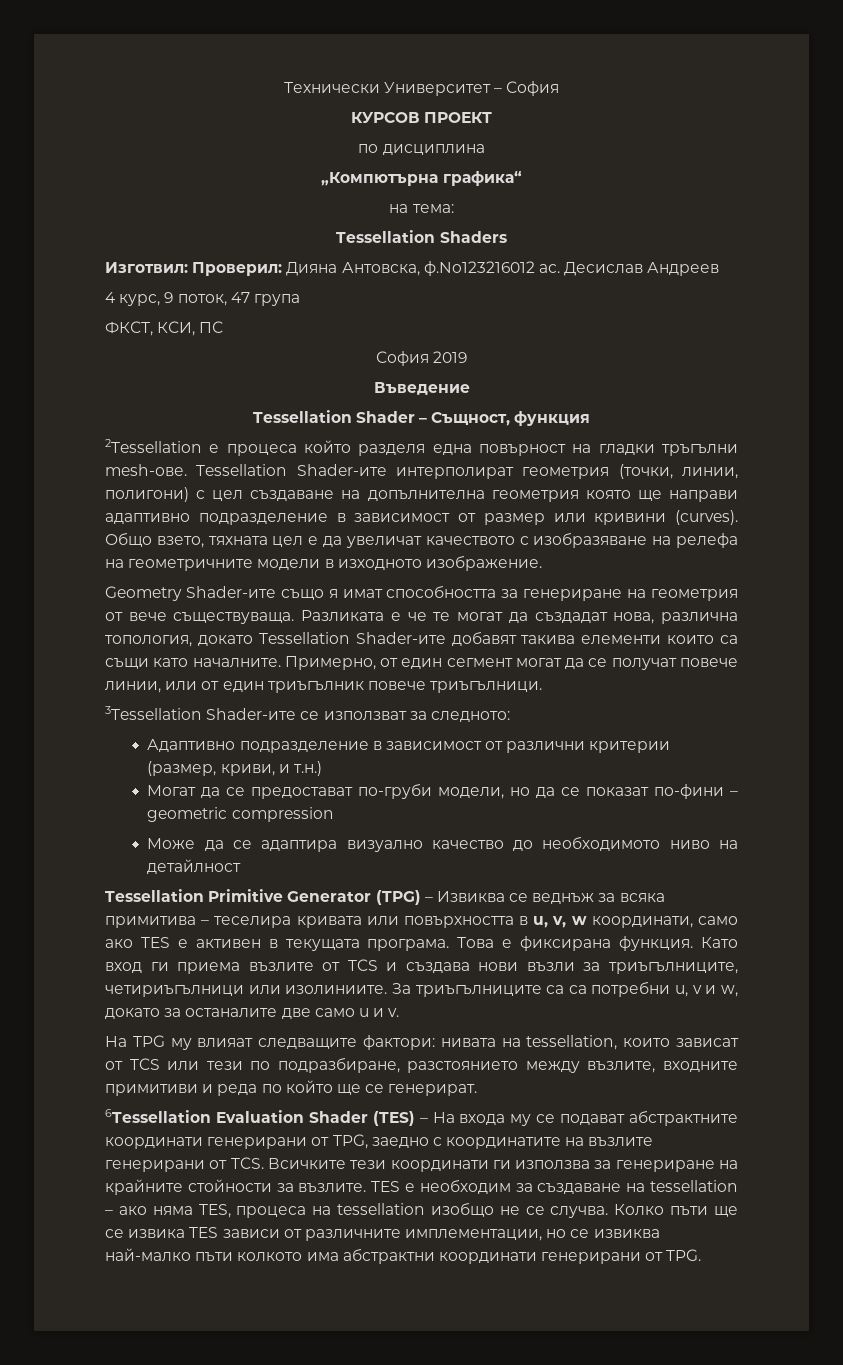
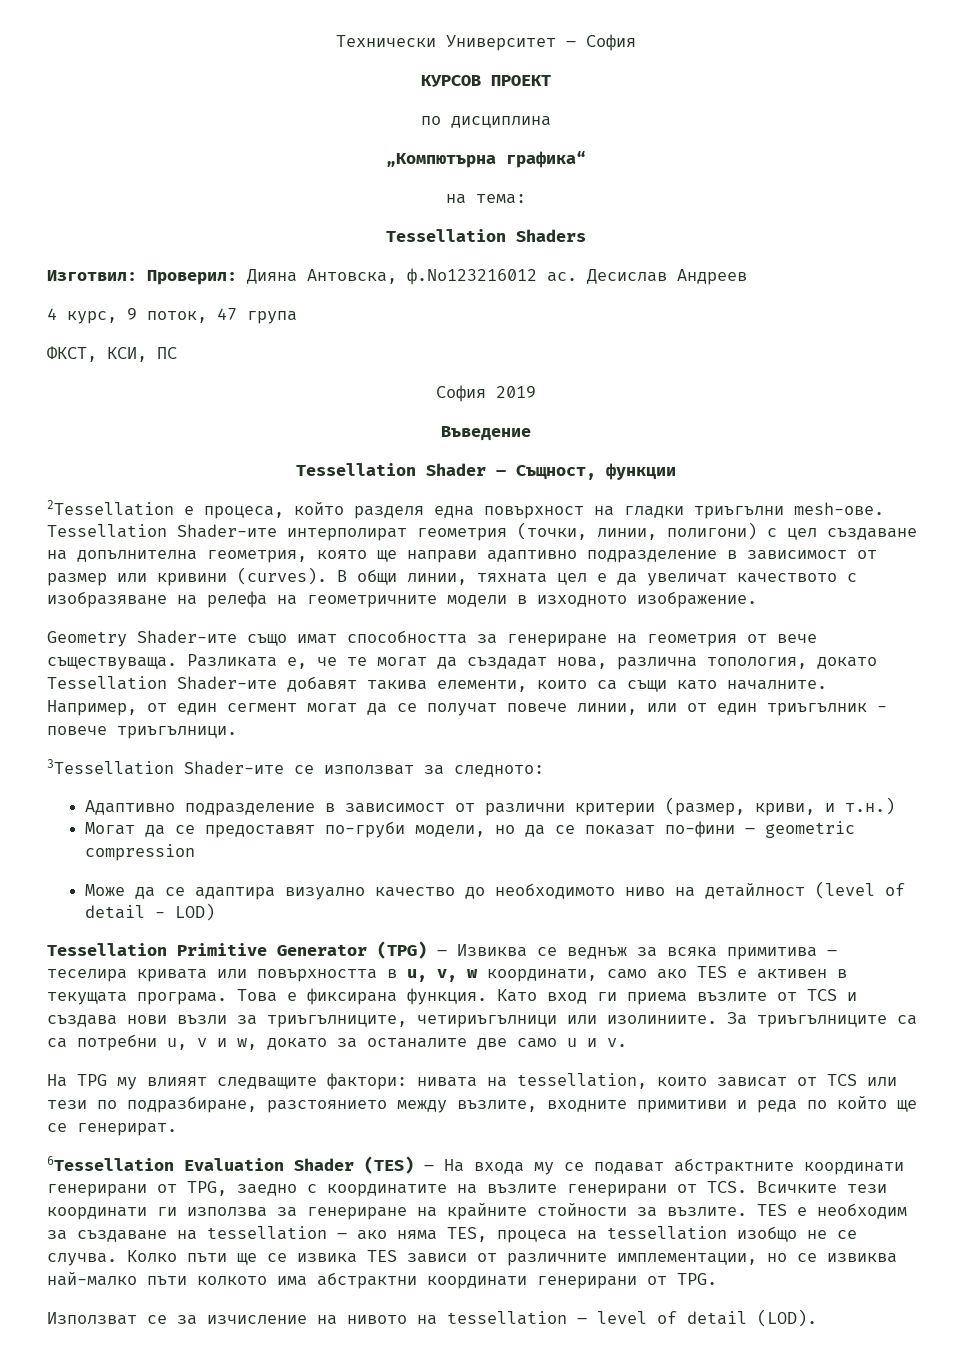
[514,411,591,426] функция -> [606,463,676,480] функции
[226,444,297,456] процеса -> [204,506,284,519] процеса,
[479,444,566,456] повърност -> [484,506,584,519] повърхност
[662,444,738,456] тръгълни -> [694,506,784,519] триъгълни
[491,490,579,502] геометрия -> [207,550,307,563] геометрия,
[105,532,204,548] Общо взето, -> [337,569,467,585] В общи линии,
[328,589,338,598] я -> (287, 640) none
[390,612,401,621] е -> [287,657,307,669] е,
[581,635,662,644] елементи -> [437,680,527,692] елементи,
[284,656,376,670] Примерно, -> [47,700,137,716] Например,
(364, 687) none -> [877,706,887,712] -
[251,787,354,799] предостават -> [204,825,315,838] предоставят
(242, 866) none -> [814,881,905,899] [84,903,215,921] (level of detail - LOD)
[197,1038,254,1047] влияат -> [147,1077,207,1087] влияят
(702, 1255) none -> [47,1309,817,1327] // Използват се за изчисление на нивото на tessellation – level of detail (LOD).

